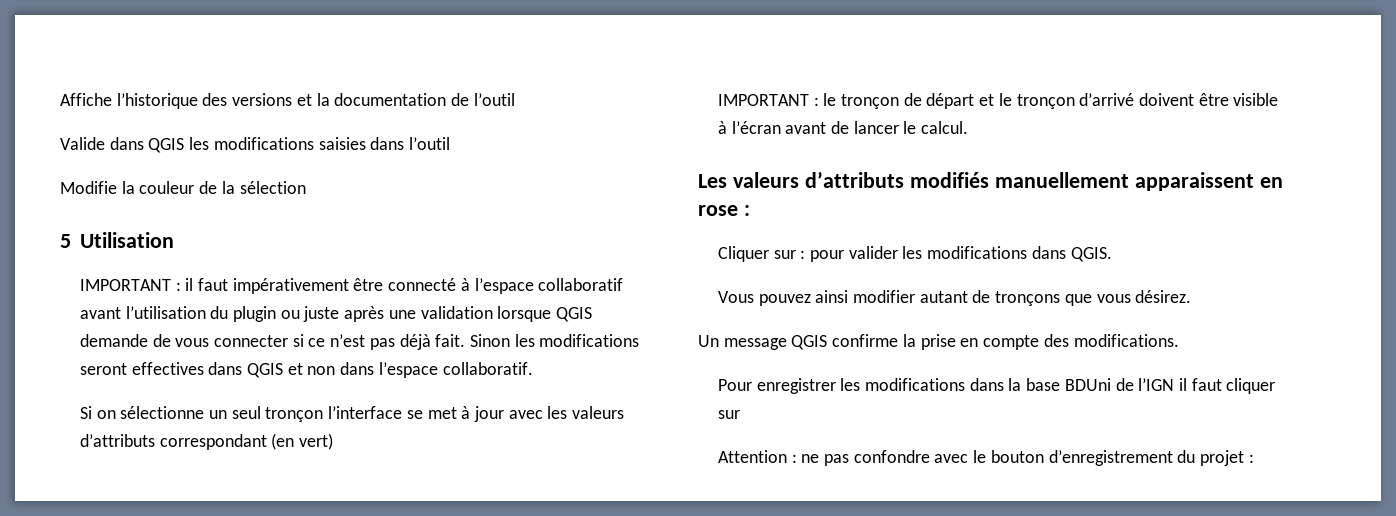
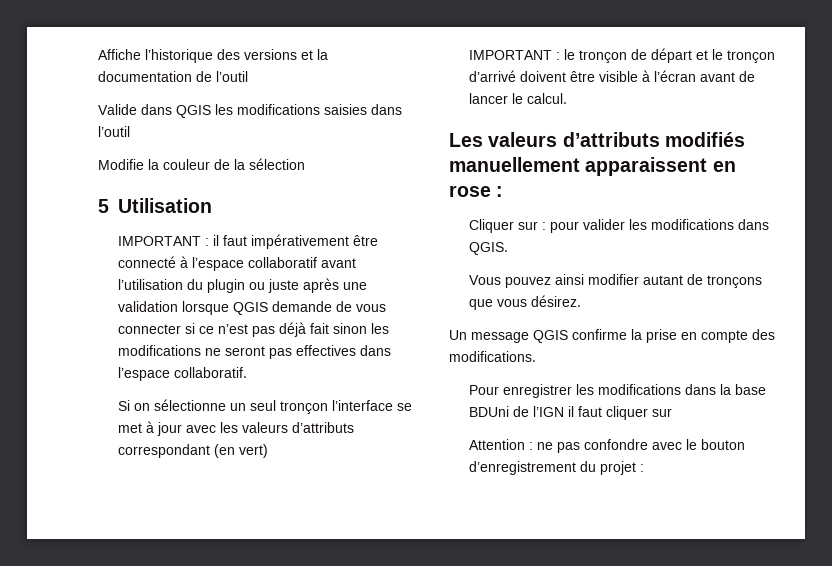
[435,334,640,347] [79,362,336,378] fait. Sinon les modifications seront effectives dans QGIS et non -> [309,323,389,334] [117,345,356,359] fait sinon les modifications ne seront pas effectives

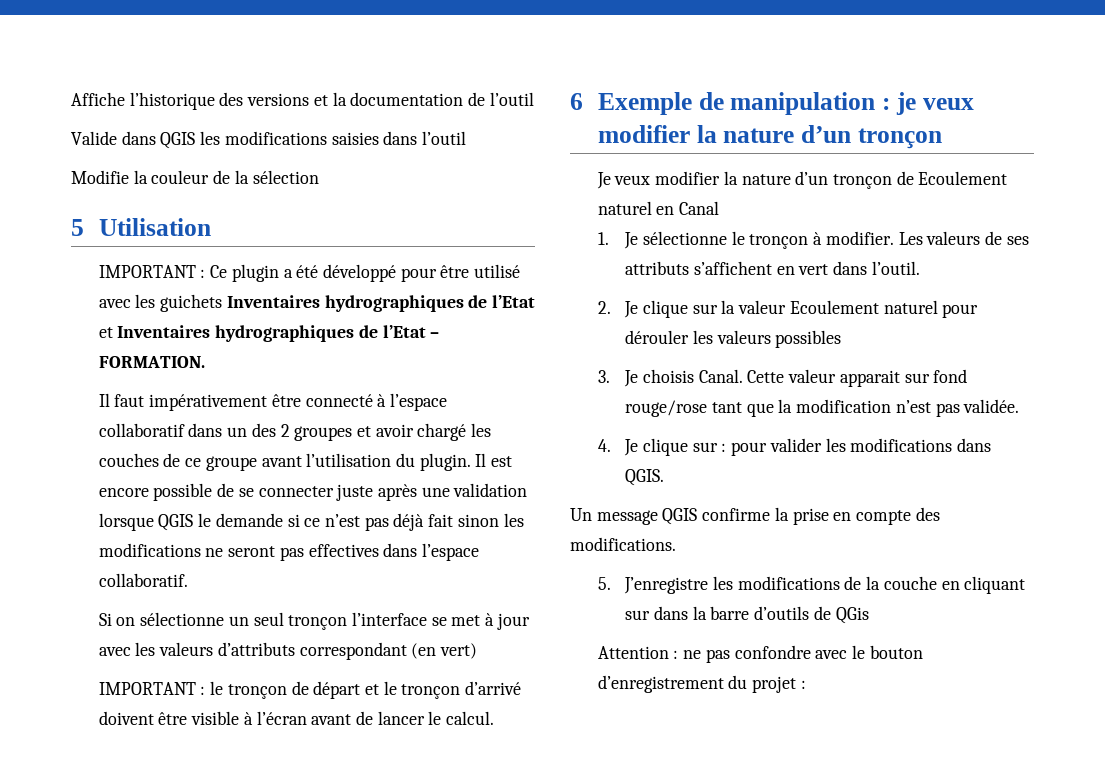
[212,235,219,246] il -> [210,264,521,282] [98,294,535,312] [98,325,440,342] [98,356,205,368] [98,393,110,407] Ce plugin a été développé pour être utilisé avec les guichets Inventaires hydrographiques de l’Etat et Inventaires hydrographiques de l’Etat – FORMATION. // Il
[320,258,356,268] [117,279,265,293] avant l’utilisation du plugin ou -> [188,423,492,441] [98,453,513,471] [98,483,334,501] dans un des 2 groupes et avoir chargé les couches de ce groupe avant l’utilisation du plugin. Il est encore possible de se connecter
[271,301,386,312] [117,324,181,334] demande de vous connecter -> [198,513,283,527] le demande
[449,132,745,147] [449,157,736,176] [449,185,504,197] [468,219,514,233] Les valeurs d’attributs modifiés manuellement apparaissent en rose : // Cliquer -> [570,92,975,115] [597,125,943,149] [596,171,1008,189] [597,201,720,215] [597,231,1029,249] [625,261,920,275] [597,300,979,318] [625,330,842,348] [597,369,968,387] [625,399,1020,417] [597,438,688,456] 6 Exemple de manipulation : je veux modifier la nature d’un tronçon // Je veux modifier la nature d’un tronçon de Ecoulement naturel en Canal // 1. Je sélectionne le tronçon à modifier. Les valeurs de ses attributs s’affichent en vert dans l’outil. // 2. Je clique sur la valeur Ecoulement naturel pour dérouler les valeurs possibles // 3. Je choisis Canal. Cette valeur apparait sur fond rouge/rose tant que la modification n’est pas validée. // 4. Je clique
[468,274,762,288] [468,295,581,310] // Vous pouvez ainsi modifier autant de tronçons que vous désirez. -> (665, 477) none
[468,384,766,398] [468,406,672,420] Pour enregistrer les modifications dans la base BDUni de l’IGN il faut cliquer sur -> [597,576,1026,594] [625,606,869,624] 5. J’enregistre les modifications de la couche en cliquant sur dans la barre d’outils de QGis

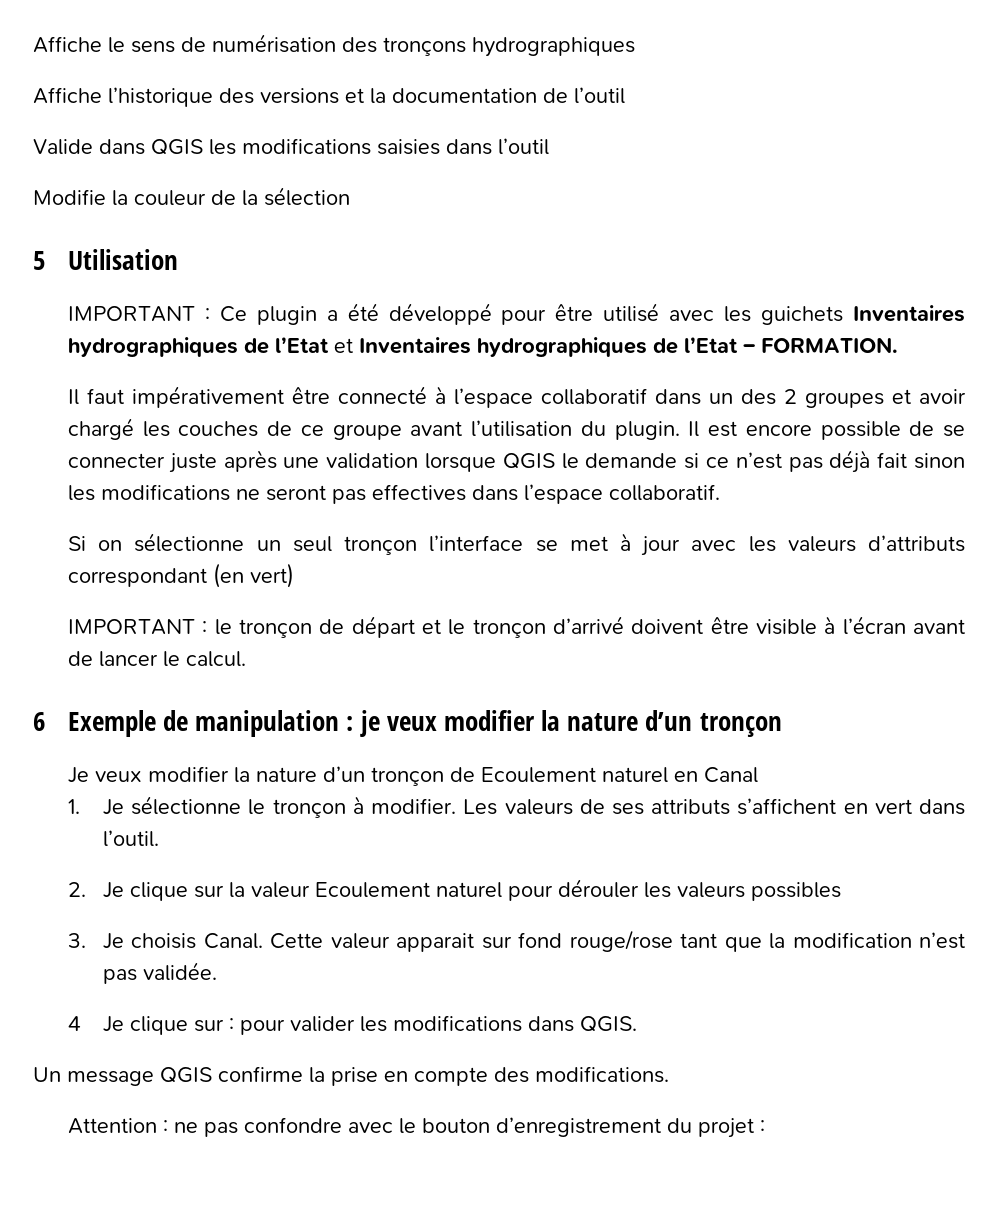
[71,92,125,106] Affiche -> [33,34,635,57] [33,87,102,104] Affiche le sens de numérisation des tronçons hydrographiques // Affiche
[597,439,611,452] 4. -> [68,1016,82,1031] 4
[597,576,1026,594] [625,606,869,624] // 5. J’enregistre les modifications de la couche en cliquant sur dans la barre d’outils de QGis -> (669, 1074) none

